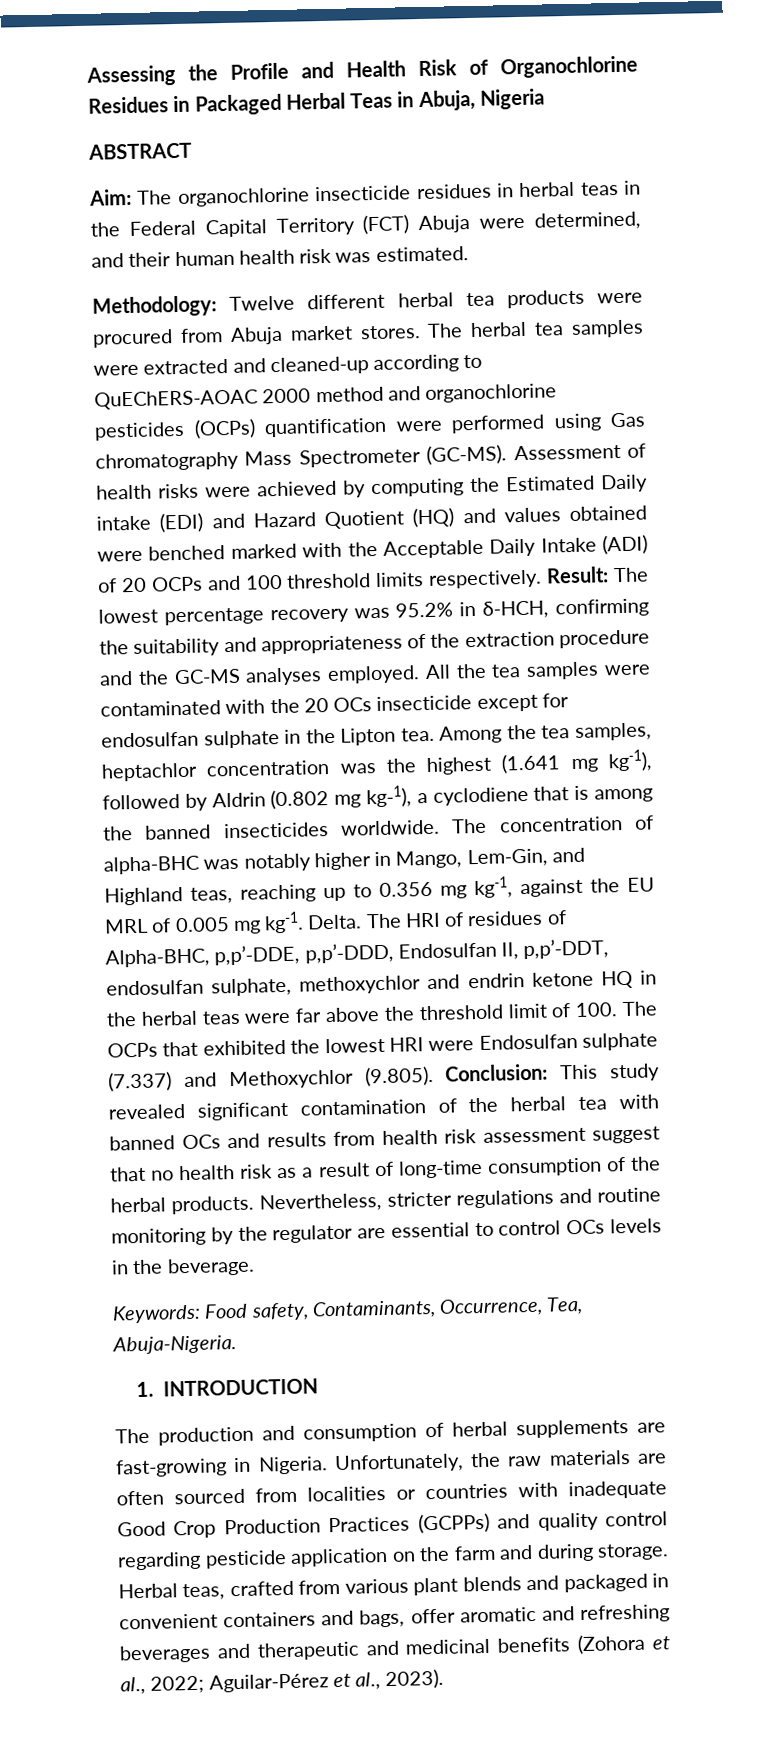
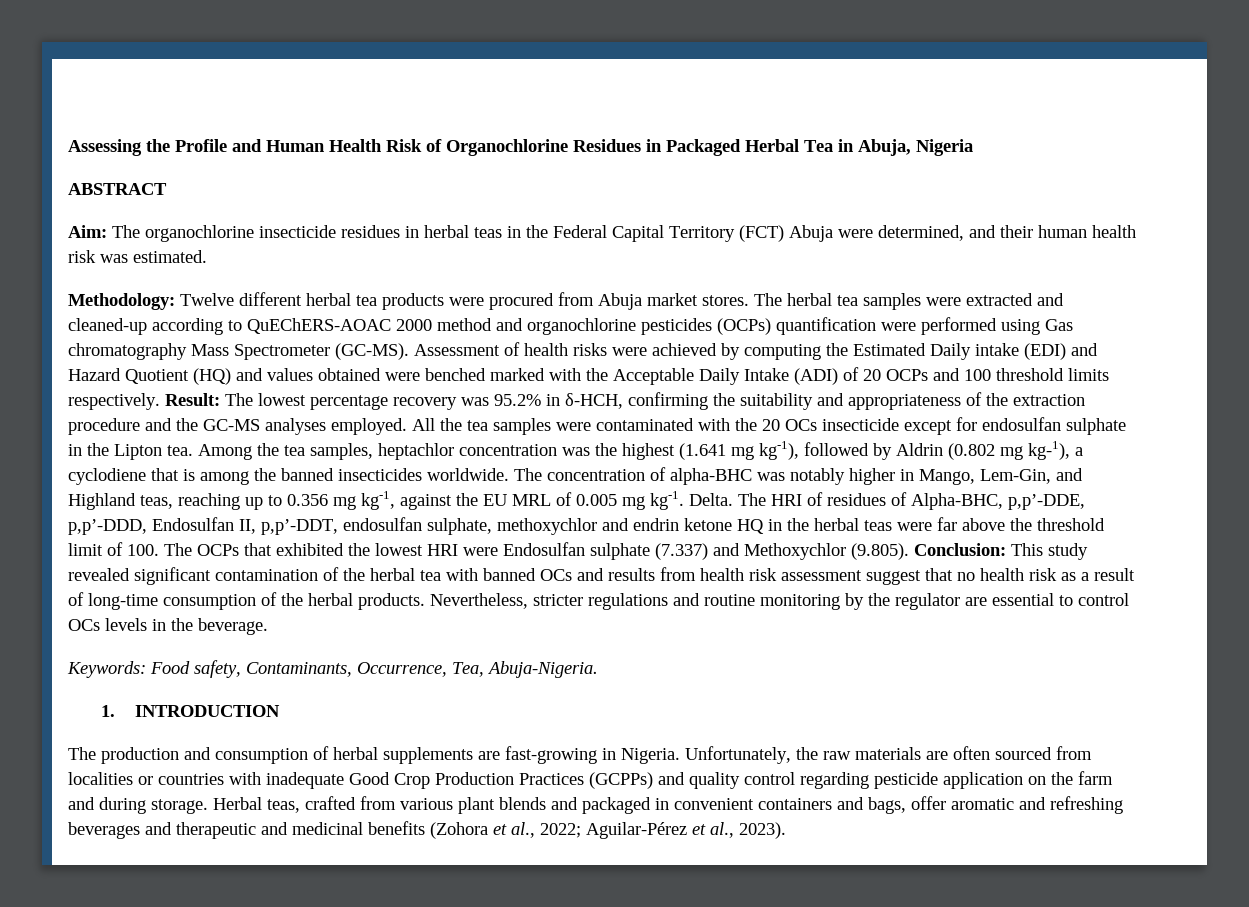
(334, 70) none -> [266,140,325,152] Human
[350,92,394,109] Teas -> [804,140,833,152] Tea

